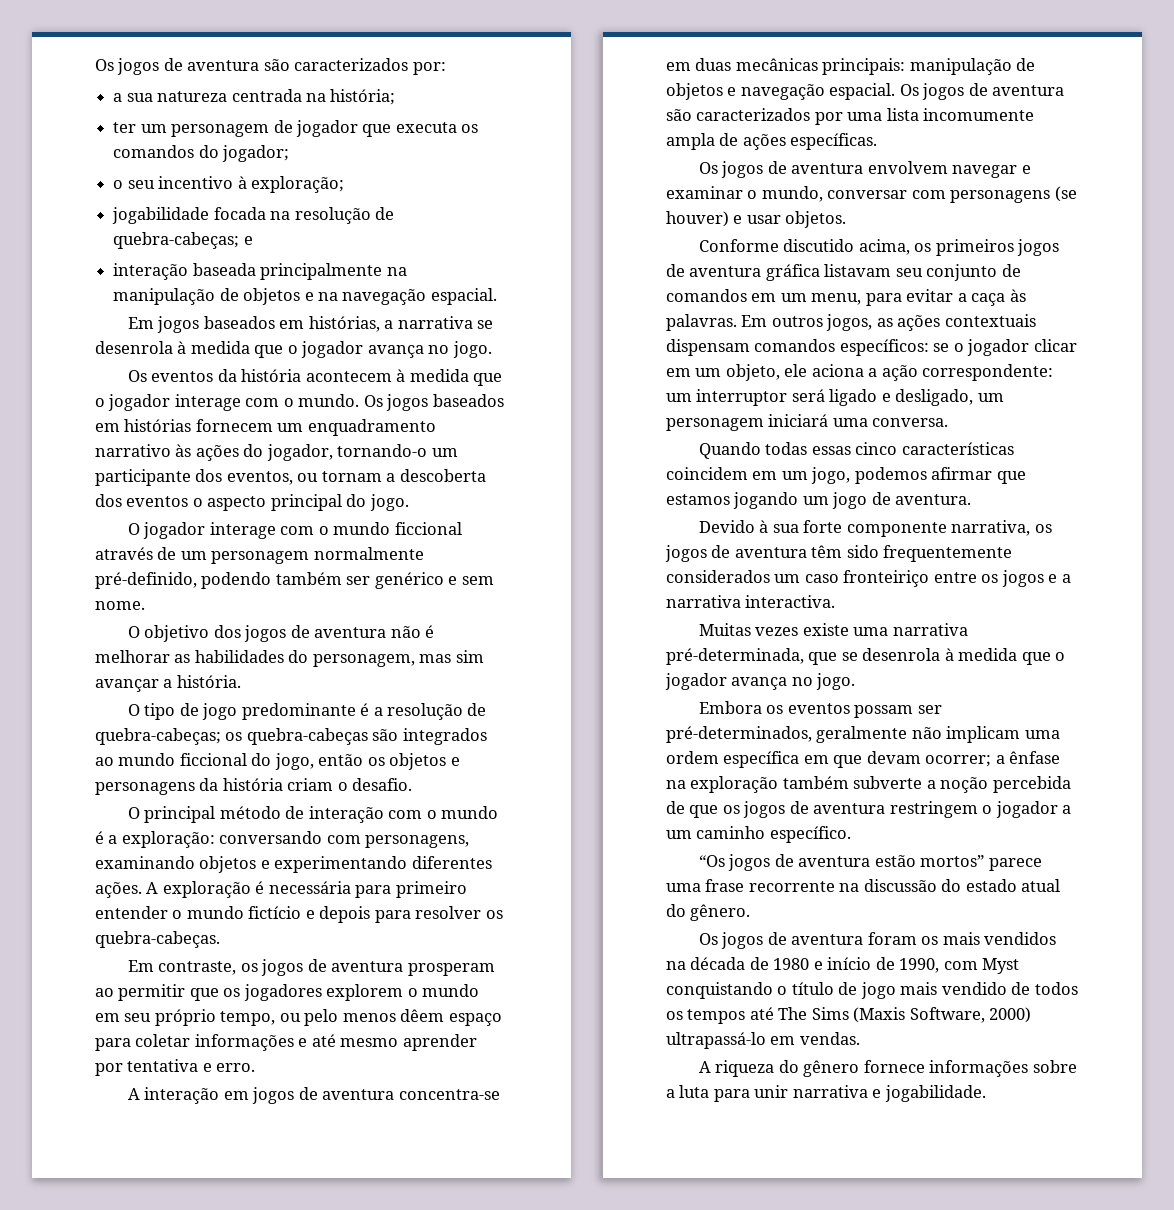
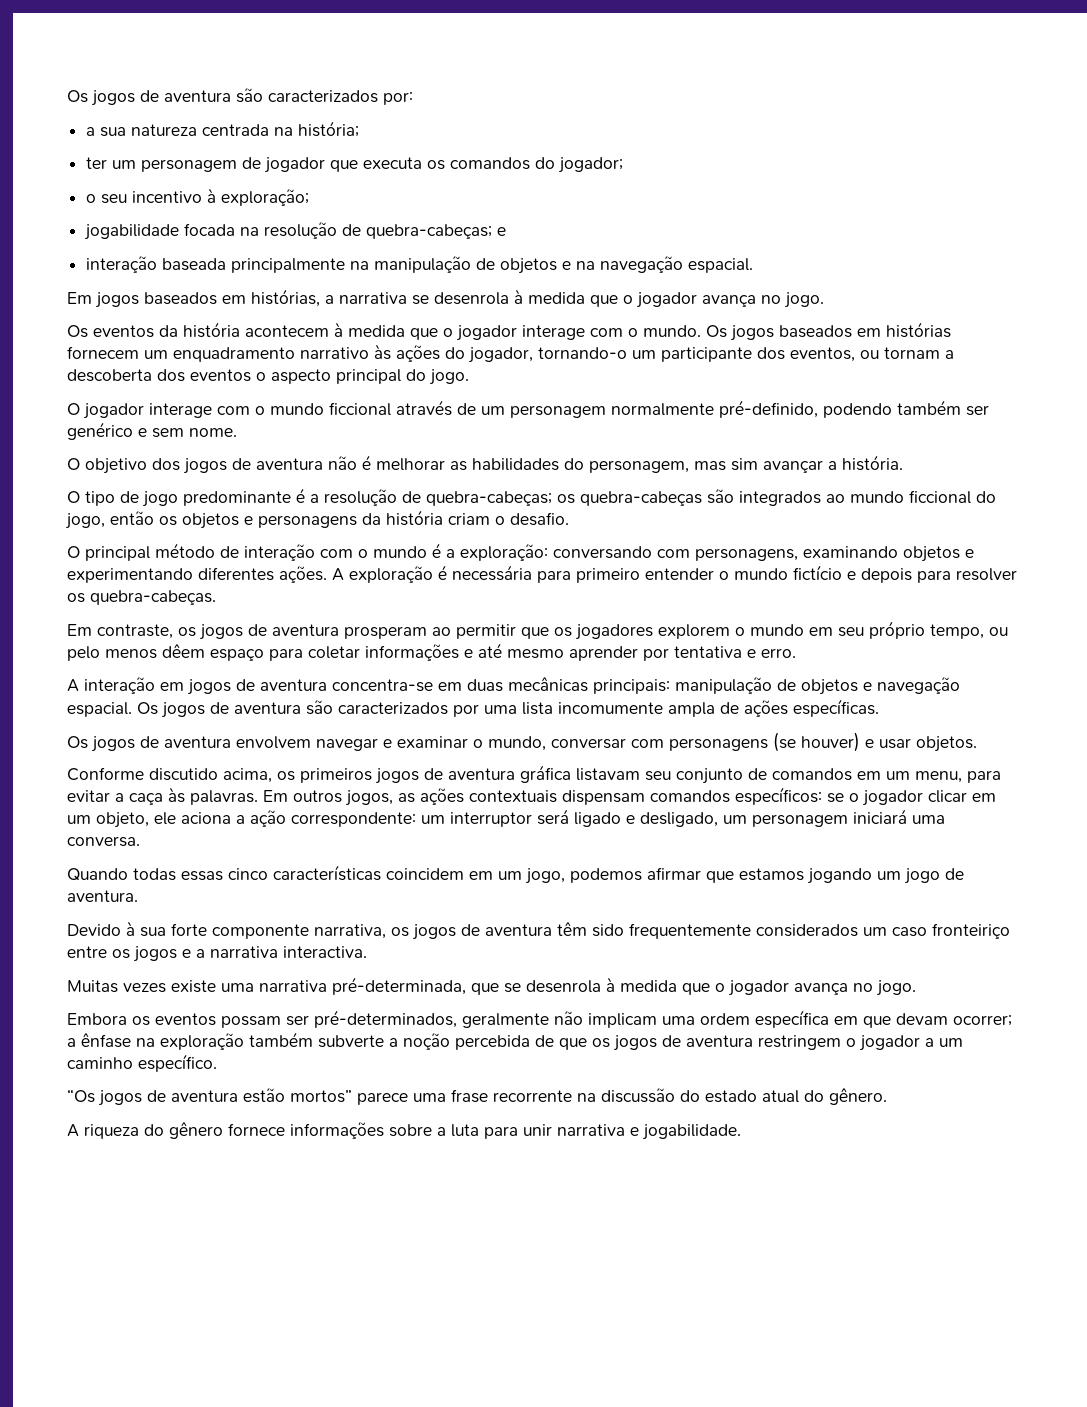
[698,932,1057,949] [666,957,1020,974] [666,982,1078,999] [666,1007,1032,1024] [666,1032,860,1049] // Os jogos de aventura foram os mais vendidos na década de 1980 e início de 1990, com Myst conquistando o título de jogo mais vendido de todos os tempos até The Sims (Maxis Software, 2000) ultrapassá-lo em vendas. -> (887, 1096) none

